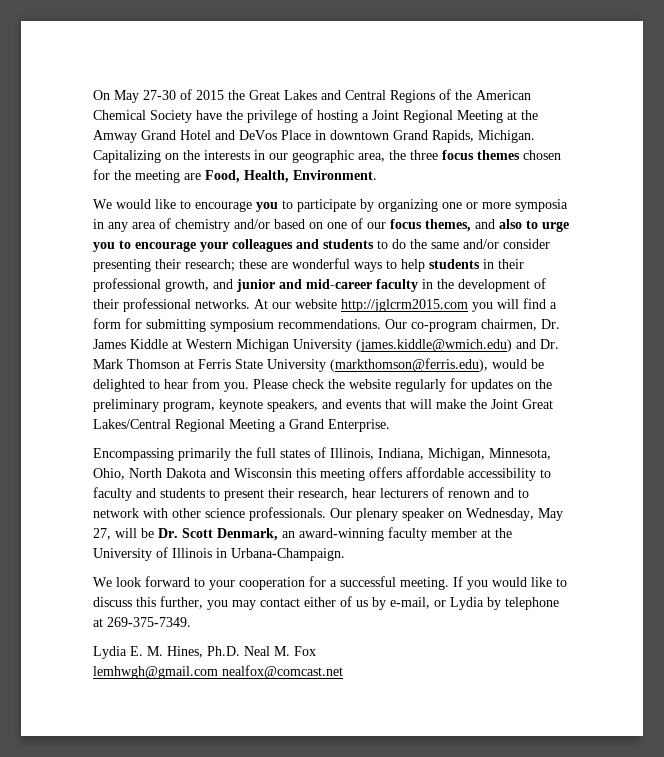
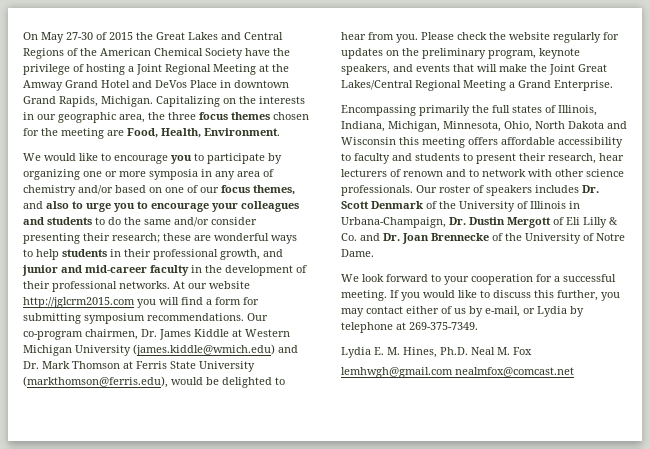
[356,508,563,521] [93,527,491,541] plenary speaker on Wednesday, May 27, will be Dr. Scott Denmark, an award-winning faculty member at -> [439,185,599,196] [341,201,437,209] roster of speakers includes Dr. Scott Denmark of
[231,548,345,561] Urbana-Champaign. -> [341,217,618,228] [341,233,625,244] [341,249,374,257] Urbana-Champaign, Dr. Dustin Mergott of Eli Lilly & Co. and Dr. Joan Brennecke of the University of Notre Dame.
[222,665,343,679] nealfox@comcast.net -> [455,367,574,377] nealmfox@comcast.net

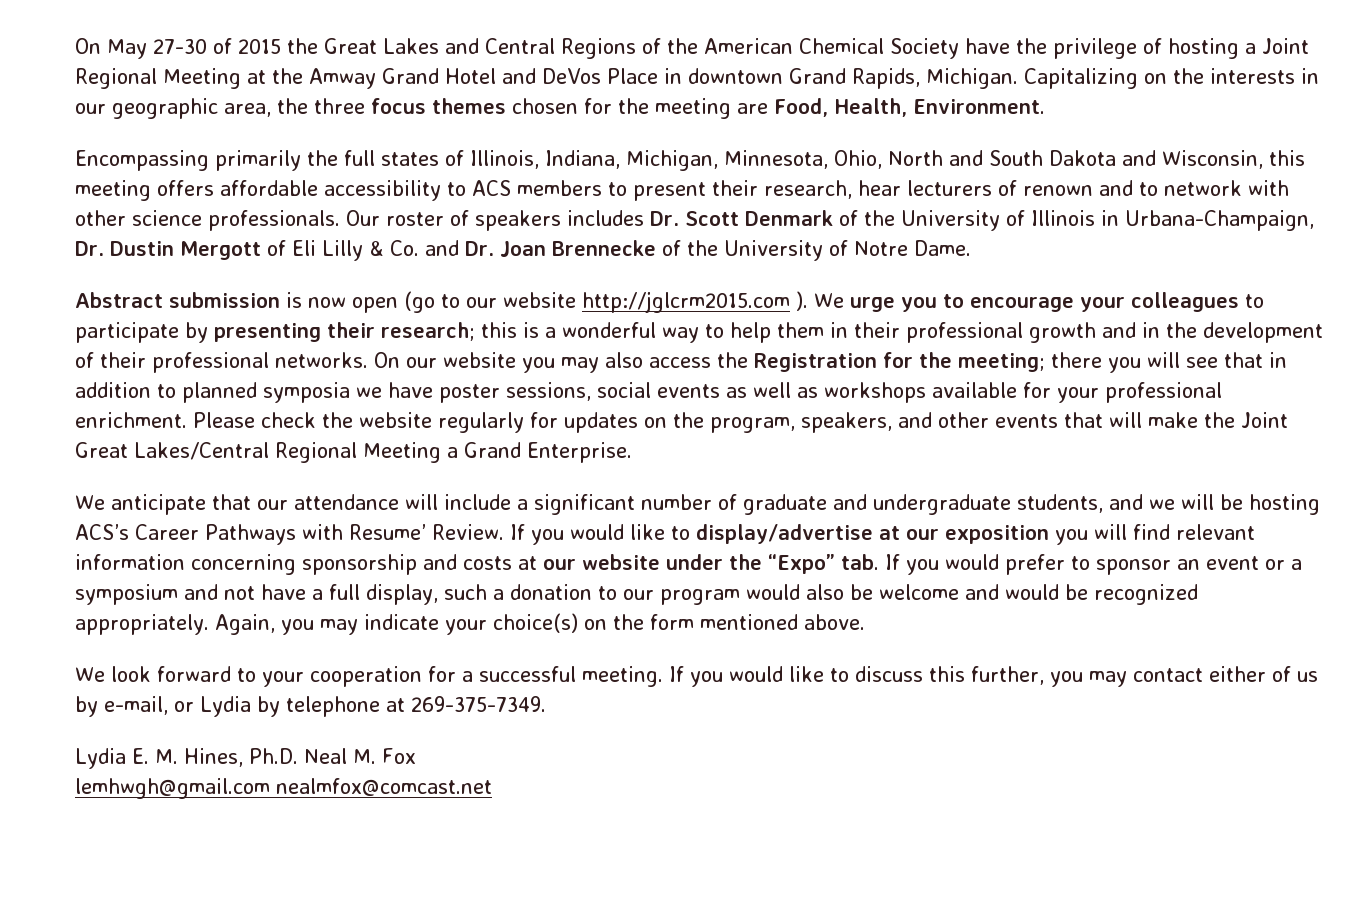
[23,153,282,164] [23,169,274,180] [23,185,295,196] [23,201,299,212] [23,217,257,227] [23,233,297,244] [23,249,283,260] [22,265,307,276] [23,281,250,292] [23,297,259,308] [23,313,268,324] [23,329,290,340] [23,344,298,356] [23,361,255,372] [23,376,285,388] [341,32,619,43] [341,48,580,59] [341,64,607,75] [341,80,613,91] // We would like to encourage you to participate by organizing one or more symposia in any area of chemistry and/or based on one of our focus themes, and also to urge you to encourage your colleagues and students to do the same and/or consider presenting their research; these are wonderful ways to help students in their professional growth, and junior and mid-career faculty in the development of their professional networks. At our website http://jglcrm2015.com you will find a form for submitting symposium recommendations. Our co-program chairmen, Dr. James Kiddle at Western Michigan University (james.kiddle@wmich.edu) and Dr. Mark Thomson at Ferris State University (markthomson@ferris.edu), would be delighted to hear from you. Please check the website regularly for updates on the preliminary program, keynote speakers, and events that will make the Joint Great Lakes/Central Regional Meeting a Grand Enterprise. -> (1045, 106) none
(565, 125) none -> [949,150,1043,166] and South
[341,137,396,145] Wisconsin -> [1162,150,1263,169] Wisconsin,
[354,153,460,164] faculty and students -> [472,180,602,196] ACS members
(374, 253) none -> [75,291,1264,313] [75,322,1323,343] [75,352,1287,373] [75,382,1222,403] [75,412,1288,433] [75,442,632,463] [75,494,1320,515] [75,524,1255,545] [75,554,1302,575] [75,584,1198,605] [75,613,865,635] // Abstract submission is now open (go to our website http://jglcrm2015.com ). We urge you to encourage your colleagues to participate by presenting their research; this is a wonderful way to help them in their professional growth and in the development of their professional networks. On our website you may also access the Registration for the meeting; there you will see that in addition to planned symposia we have poster sessions, social events as well as workshops available for your professional enrichment. Please check the website regularly for updates on the program, speakers, and other events that will make the Joint Great Lakes/Central Regional Meeting a Grand Enterprise. // We anticipate that our attendance will include a significant number of graduate and undergraduate students, and we will be hosting ACS’s Career Pathways with Resume’ Review. If you would like to display/advertise at our exposition you will find relevant information concerning sponsorship and costs at our website under the “Expo” tab. If you would prefer to sponsor an event or a symposium and not have a full display, such a donation to our program would also be welcome and would be recognized appropriately. Again, you may indicate your choice(s) on the form mentioned above.

